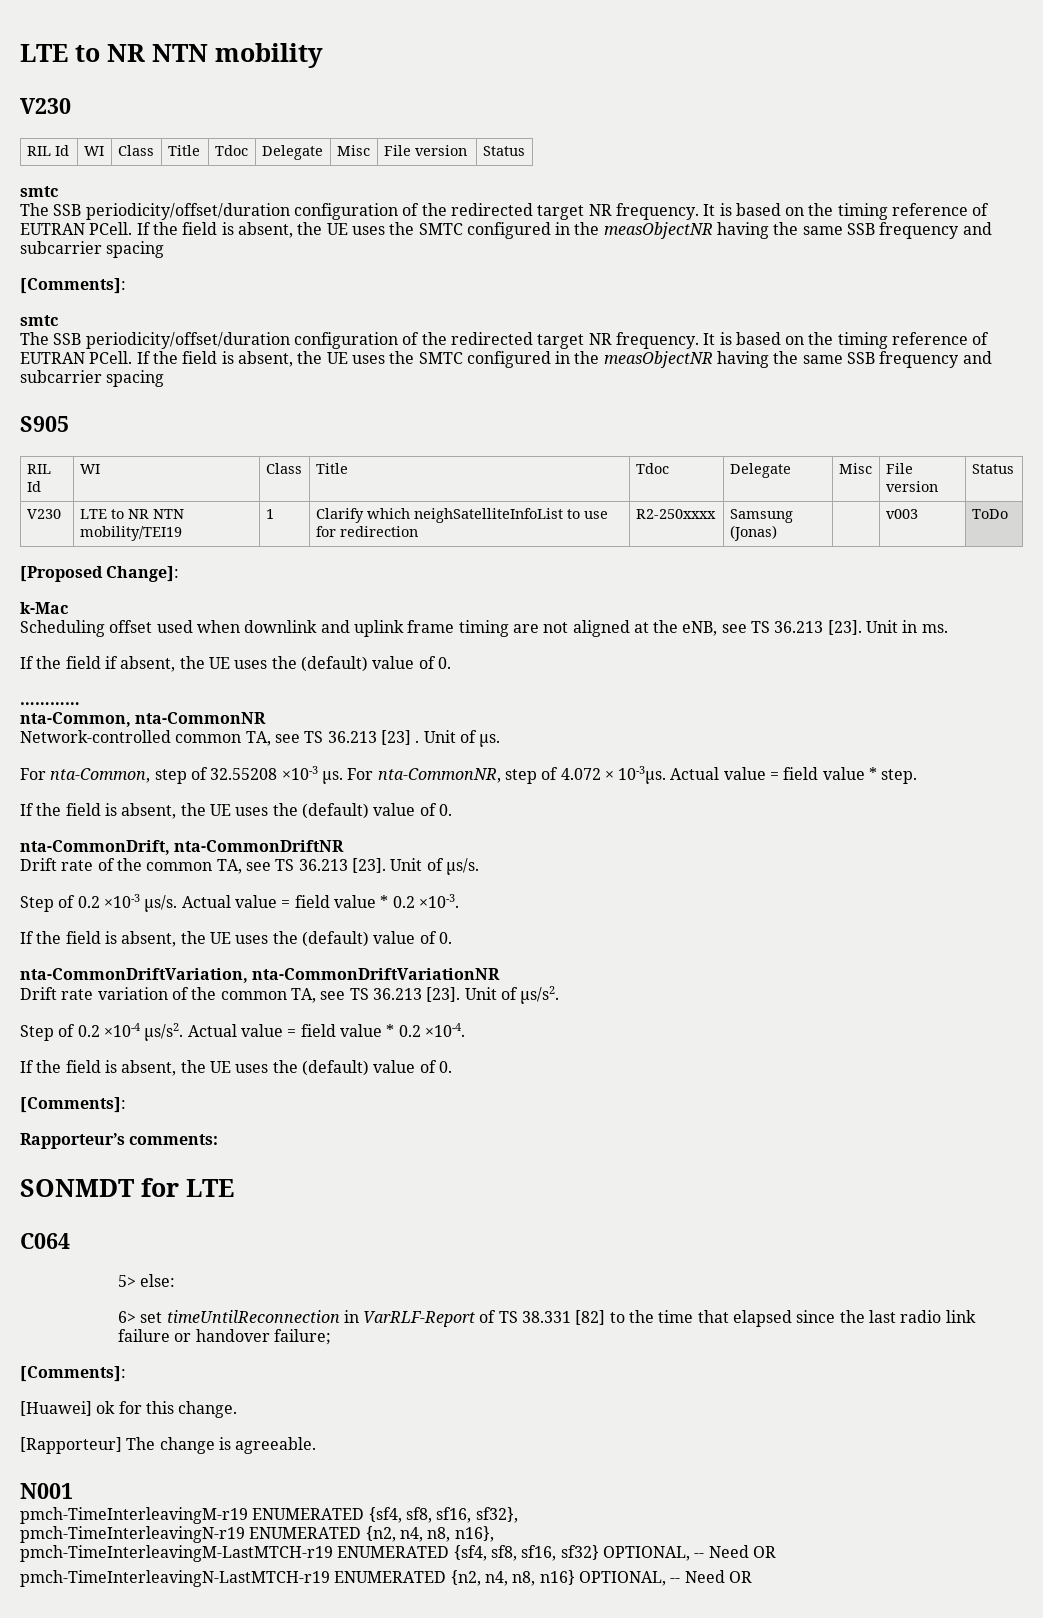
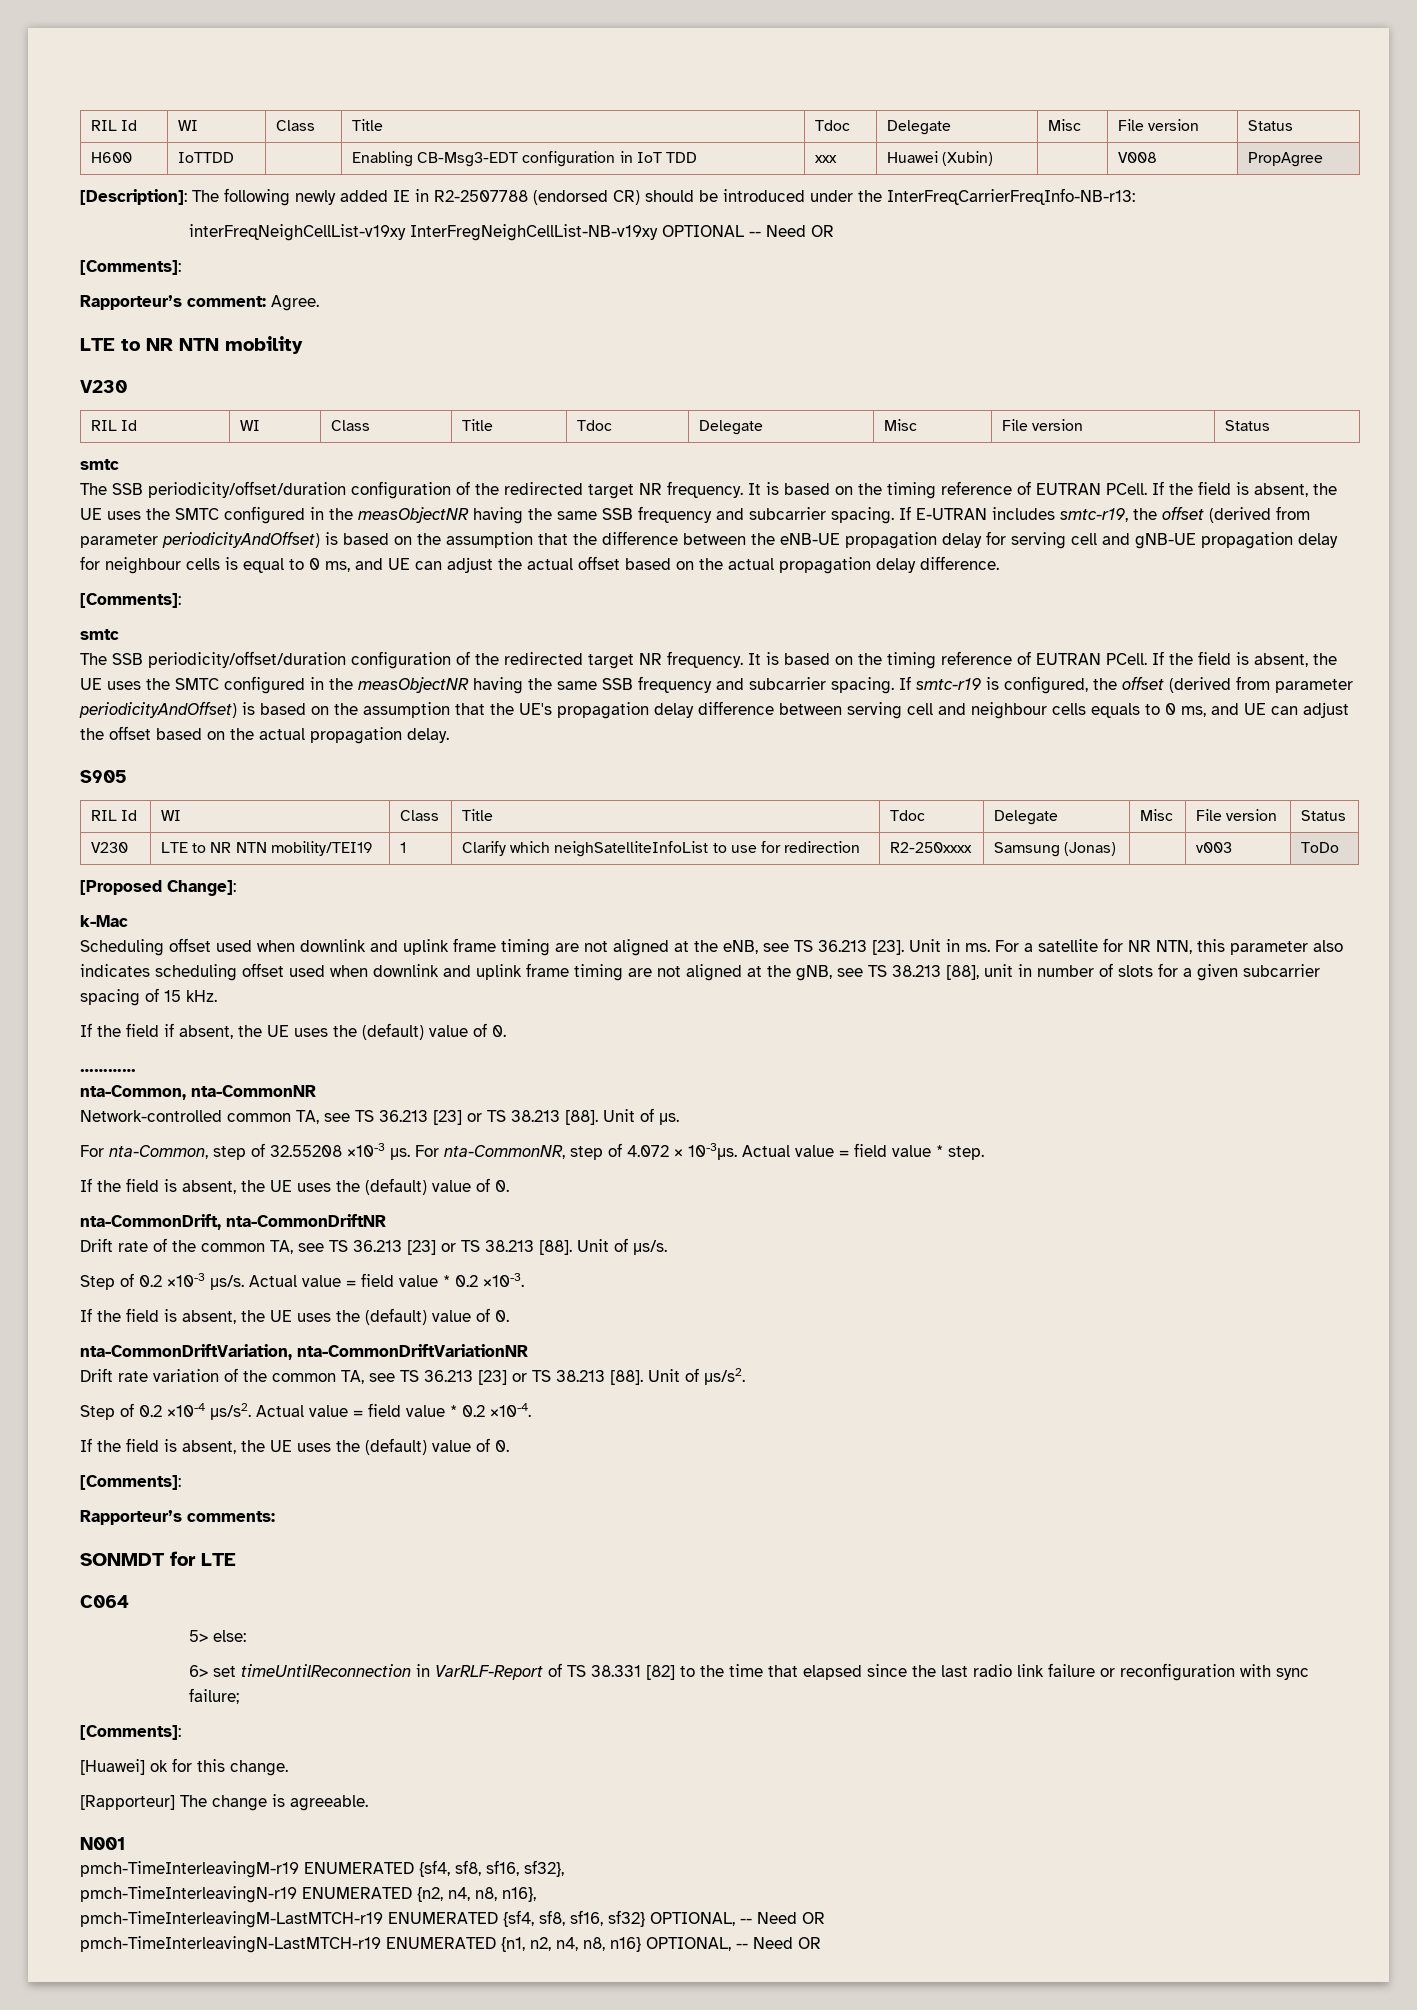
(20, 53) none -> [91,120,138,131] [178,120,199,131] [276,120,316,131] [352,119,384,131] [815,120,851,131] [887,120,952,135] [1048,119,1082,131] [1118,119,1200,131] [1248,120,1294,131] [91,152,133,163] [178,152,235,163] [352,151,697,167] [815,155,838,163] [887,151,994,166] [1118,152,1158,163] [1248,152,1324,167] [80,188,1135,206] [189,224,835,241] [80,260,181,275] [80,295,319,311] RIL Id | WI | Class | Title | Tdoc | Delegate | Misc | File version | Status // H600 | IoTTDD | | Enabling CB-Msg3-EDT configuration in IoT TDD | xxx | Huawei (Xubin) | | V008 | PropAgree // [Description]: The following newly added IE in R2-2507788 (endorsed CR) should be introduced under the InterFreqCarrierFreqInfo-NB-r13: // interFreqNeighCellList-v19xy InterFregNeighCellList-NB-v19xy OPTIONAL -- Need OR // [Comments]: // Rapporteur’s comment: Agree. //
[106,241,165,258] spacing -> [831,506,1310,524] [80,531,1338,549] [80,556,999,574] spacing. If E-UTRAN includes smtc-r19, the offset (derived from parameter periodicityAndOffset) is based on the assumption that the difference between the eNB-UE propagation delay for serving cell and gNB-UE propagation delay for neighbour cells is equal to 0 ms, and UE can adjust the actual offset based on the actual propagation delay difference.
[106,370,165,387] spacing -> [831,676,1353,694] [79,701,1349,719] [80,726,449,744] spacing. If smtc-r19 is configured, the offset (derived from parameter periodicityAndOffset) is based on the assumption that the UE's propagation delay difference between serving cell and neighbour cells equals to 0 ms, and UE can adjust the offset based on the actual propagation delay.
(948, 628) none -> [995,938,1343,955] [80,963,1320,981] [80,988,217,1006] For a satellite for NR NTN, this parameter also indicates scheduling offset used when downlink and uplink frame timing are not aligned at the gNB, see TS 38.213 [88], unit in number of slots for a given subcarrier spacing of 15 kHz.
[415,740,420,743] . -> [467,1110,598,1125] or TS 38.213 [88].
[351,858,386,873] [23]. -> [407,1240,572,1255] [23] or TS 38.213 [88].
[426,987,461,1002] [23]. -> [478,1370,643,1385] [23] or TS 38.213 [88].
[195,1329,270,1342] handover -> [1120,1663,1310,1681] reconfiguration with sync
[450,1570,481,1586] {n2, -> [501,1937,551,1952] {n1, n2,

